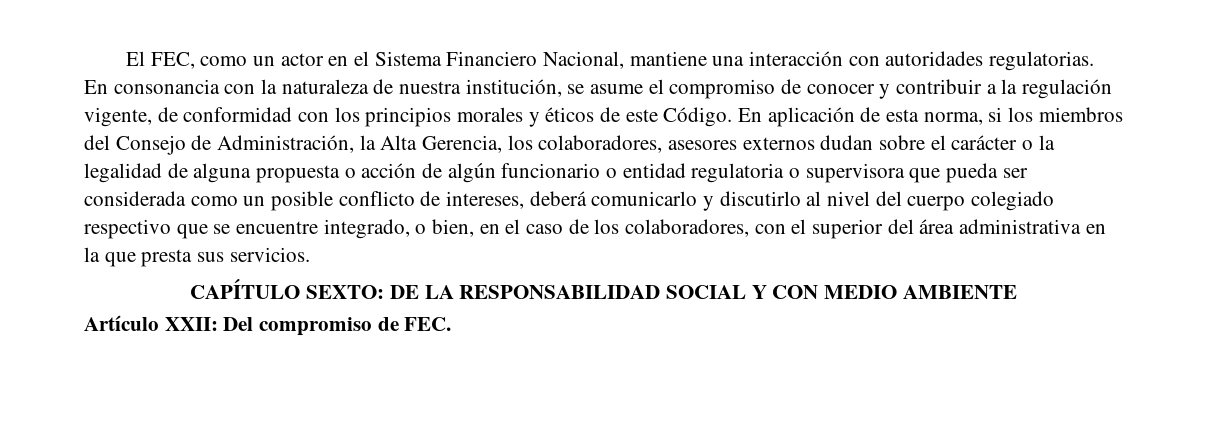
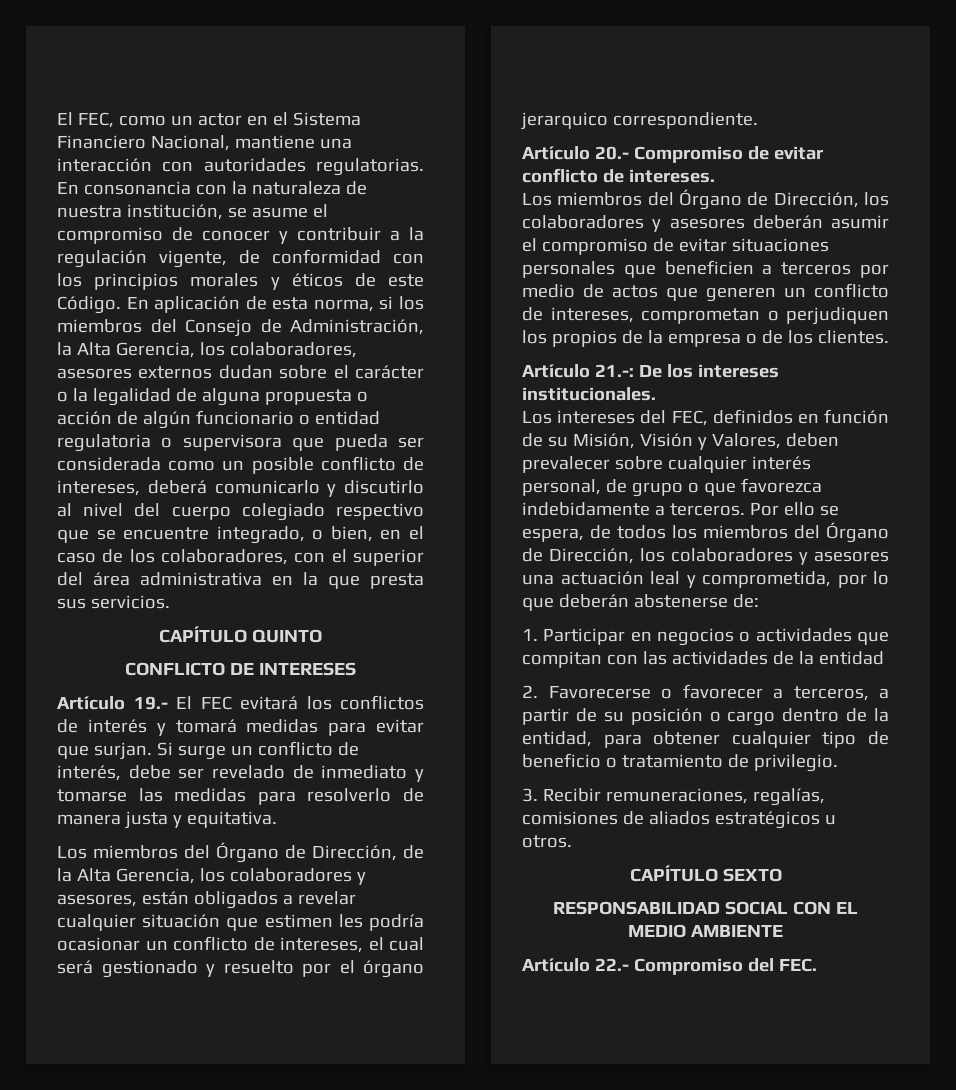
[306,285,819,299] SEXTO: DE LA RESPONSABILIDAD SOCIAL Y CON -> [251,629,322,643] [125,662,356,676] [57,695,424,710] [57,719,424,736] [57,741,359,760] [57,765,424,782] [57,788,424,805] [57,811,277,829] [57,842,424,863] [57,868,366,885] [57,891,356,909] [57,914,424,931] [57,936,424,953] [57,960,424,978] [521,112,758,130] [522,146,824,163] [522,168,715,183] [522,189,889,210] [522,215,889,232] [522,238,829,255] [522,260,889,278] [522,283,889,302] [522,307,889,325] [522,330,889,347] [522,364,779,378] [522,387,656,401] [522,409,889,426] [522,433,839,450] [522,456,811,473] [522,478,822,497] [522,502,839,516] [522,522,889,543] [522,548,889,565] [522,571,889,588] [522,594,759,611] [522,628,889,646] [522,651,884,668] [522,684,889,701] [522,708,889,726] [522,731,889,748] [522,753,838,772] [522,788,825,806] [522,811,836,829] [522,835,572,848] [629,865,782,882] [553,901,858,915] QUINTO // CONFLICTO DE INTERESES // Artículo 19.- El FEC evitará los conflictos de interés y tomará medidas para evitar que surjan. Si surge un conflicto de interés, debe ser revelado de inmediato y tomarse las medidas para resolverlo de manera justa y equitativa. // Los miembros del Órgano de Dirección, de la Alta Gerencia, los colaboradores y asesores, están obligados a revelar cualquier situación que estimen les podría ocasionar un conflicto de intereses, el cual será gestionado y resuelto por el órgano jerarquico correspondiente. // Artículo 20.- Compromiso de evitar conflicto de intereses. // Los miembros del Órgano de Dirección, los colaboradores y asesores deberán asumir el compromiso de evitar situaciones personales que beneficien a terceros por medio de actos que generen un conflicto de intereses, comprometan o perjudiquen los propios de la empresa o de los clientes. // Artículo 21.-: De los intereses institucionales. // Los intereses del FEC, definidos en función de su Misión, Visión y Valores, deben prevalecer sobre cualquier interés personal, de grupo o que favorezca indebidamente a terceros. Por ello se espera, de todos los miembros del Órgano de Dirección, los colaboradores y asesores una actuación leal y comprometida, por lo que deberán abstenerse de: // 1. Participar en negocios o actividades que compitan con las actividades de la entidad // 2. Favorecerse o favorecer a terceros, a partir de su posición o cargo dentro de la entidad, para obtener cualquier tipo de beneficio o tratamiento de privilegio. // 3. Recibir remuneraciones, regalías, comisiones de aliados estratégicos u otros. // CAPÍTULO SEXTO // RESPONSABILIDAD SOCIAL CON EL
[164,317,399,336] XXII: Del compromiso de -> [594,958,774,975] 22.- Compromiso del

